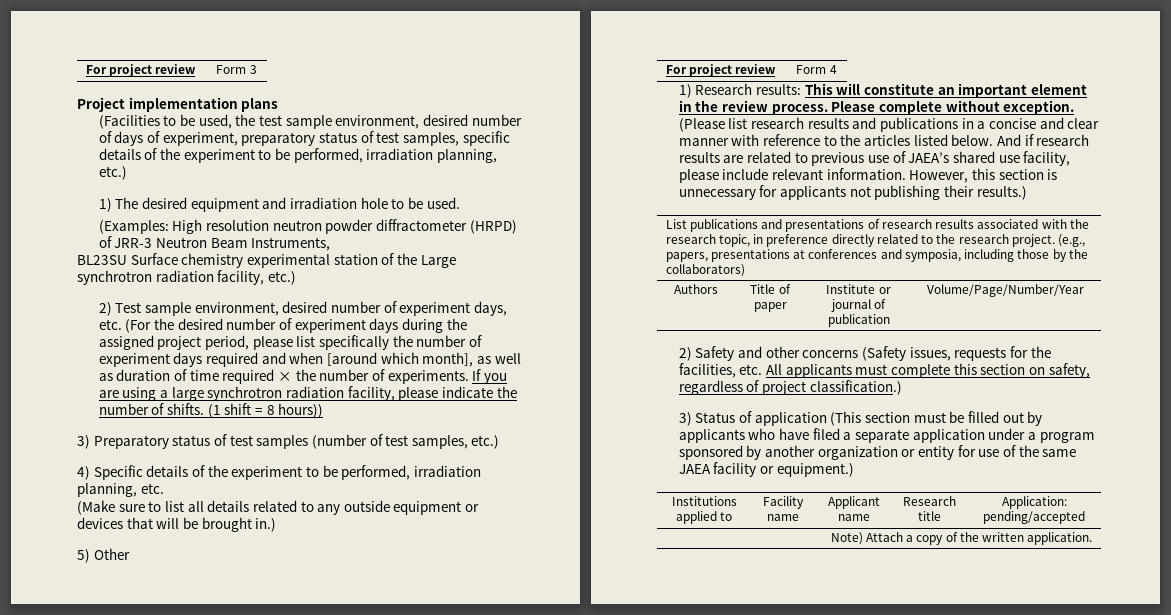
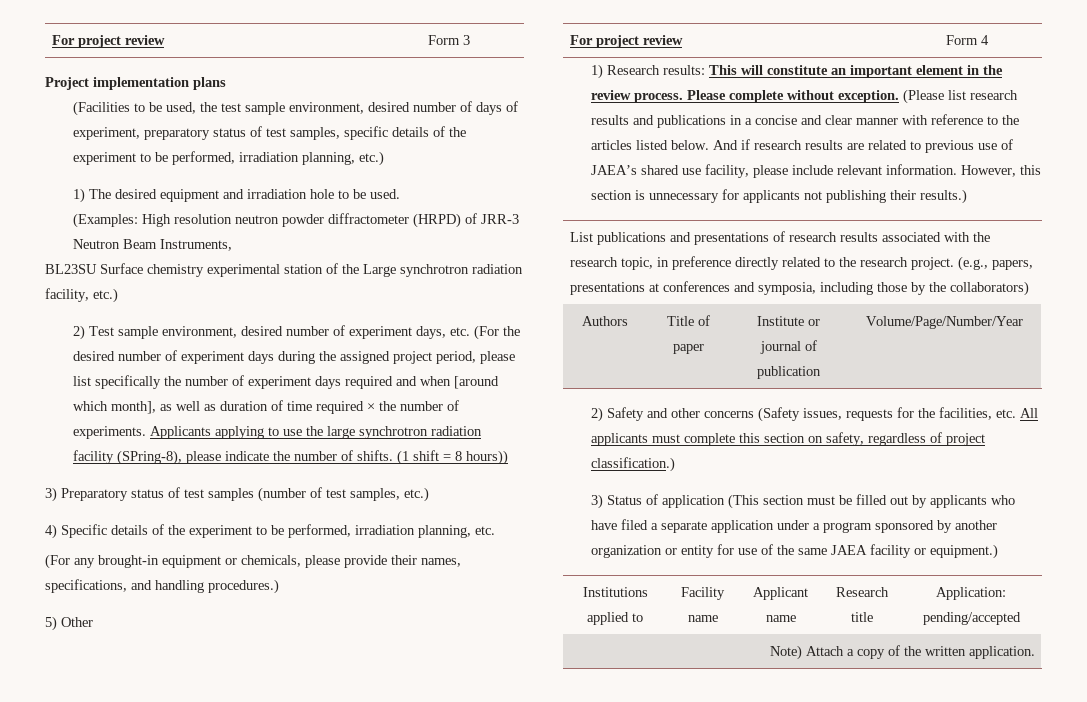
[472,369,507,384] [98,387,168,401] If you are using a -> [150,426,324,439] Applicants applying to use the
[347,386,395,401] facility, -> [73,450,183,465] facility (SPring-8),
[77,500,480,515] [77,517,277,532] (Make sure to list all details related to any outside equipment or devices that will be brought in.) -> [45,554,461,569] [45,579,279,594] (For any brought-in equipment or chemicals, please provide their names, specifications, and handling procedures.)

